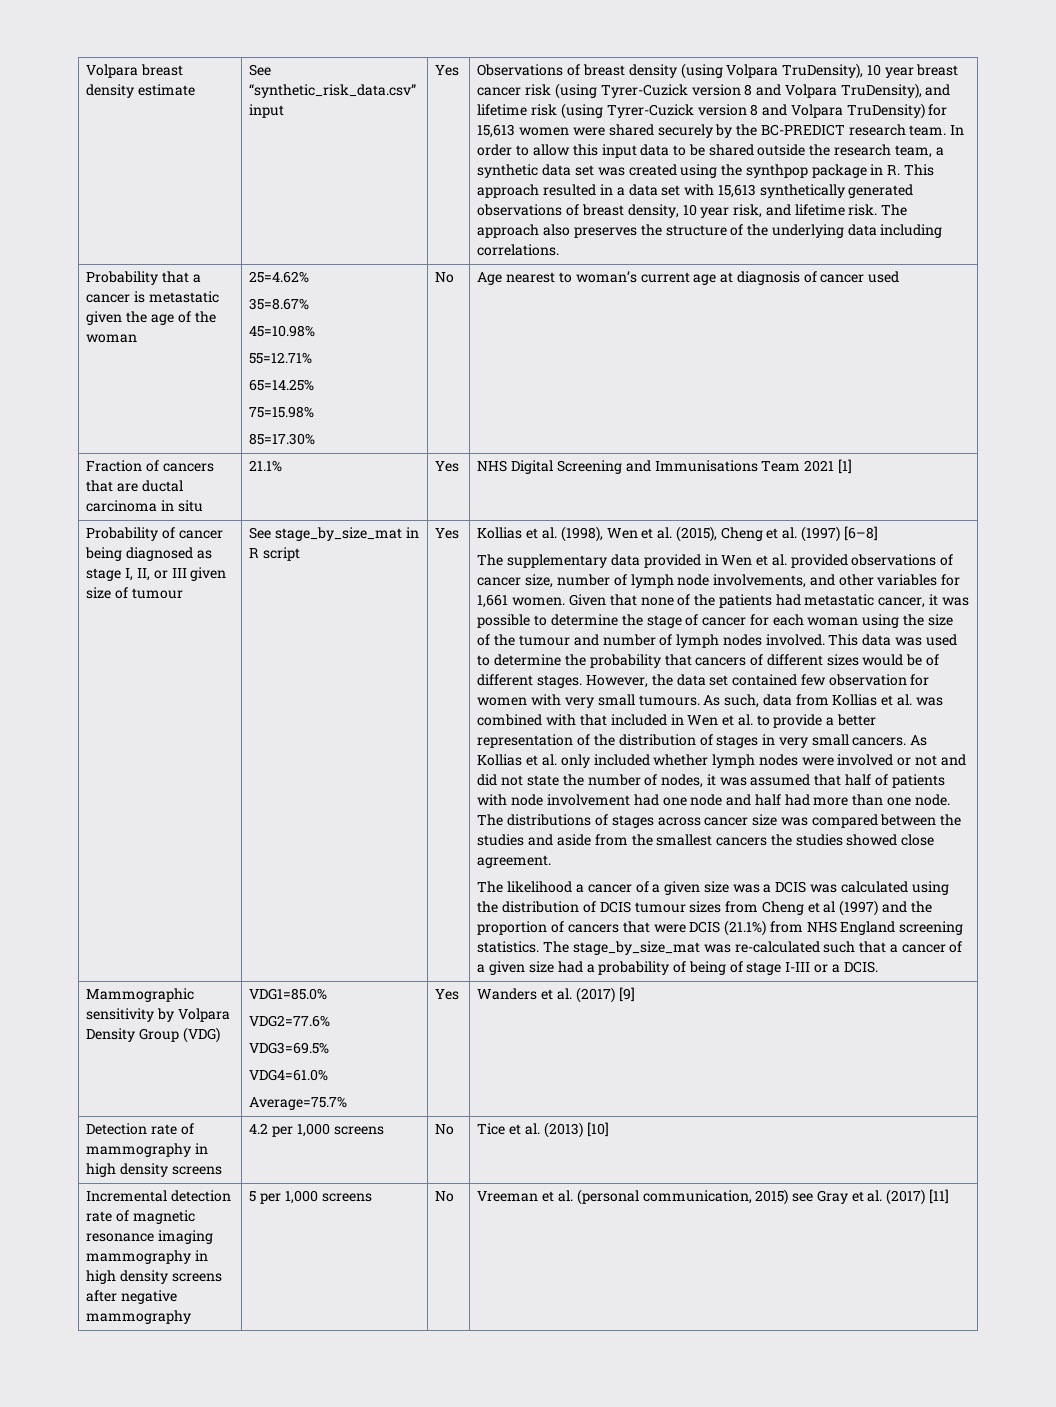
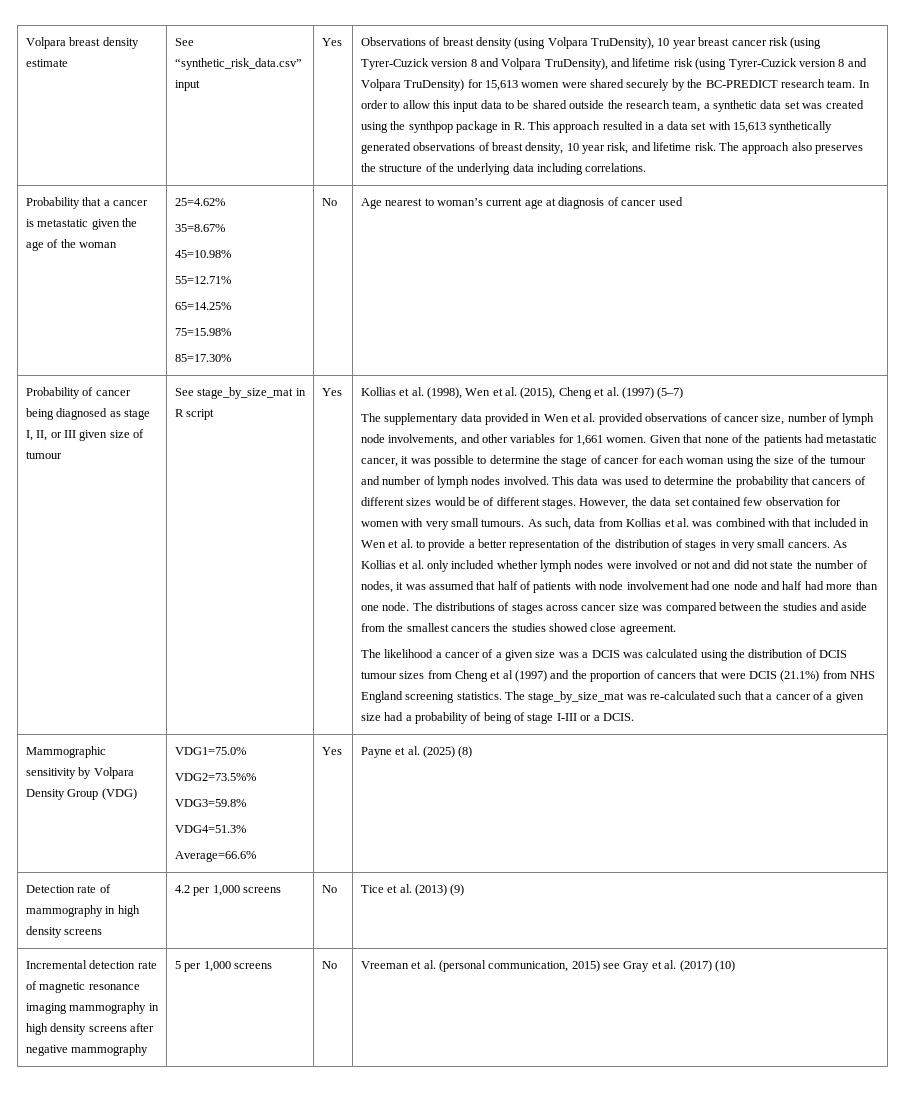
[86,460,215,472] [86,480,184,492] [86,500,204,512] [249,460,283,472] [435,461,460,472] [477,459,852,474] // Fraction of cancers that are ductal carcinoma in situ | 21.1% | Yes | NHS Digital Screening and Immunisations Team 2021 [1] -> (683, 201) none
[843,526,878,541] [6–8] -> [657,387,684,399] (5–7)
[249,988,328,1000] [249,1015,331,1027] [249,1042,330,1054] [249,1069,329,1081] [249,1096,348,1110] [435,989,460,1000] [477,987,635,1003] VDG1=85.0% // VDG2=77.6% // VDG3=69.5% // VDG4=61.0% // Average=75.7% | Yes | Wanders et al. (2017) [9] -> [174,747,246,755] [174,773,256,781] [174,799,246,807] [174,825,246,833] [174,851,256,862] [321,747,342,755] [360,746,473,758] VDG1=75.0% // VDG2=73.5%% // VDG3=59.8% // VDG4=51.3% // Average=66.6% | Yes | Payne et al. (2025) (8)
[586,1122,609,1137] [10] -> [450,884,465,896] (9)
[929,1189,950,1204] [11] -> [714,960,735,972] (10)

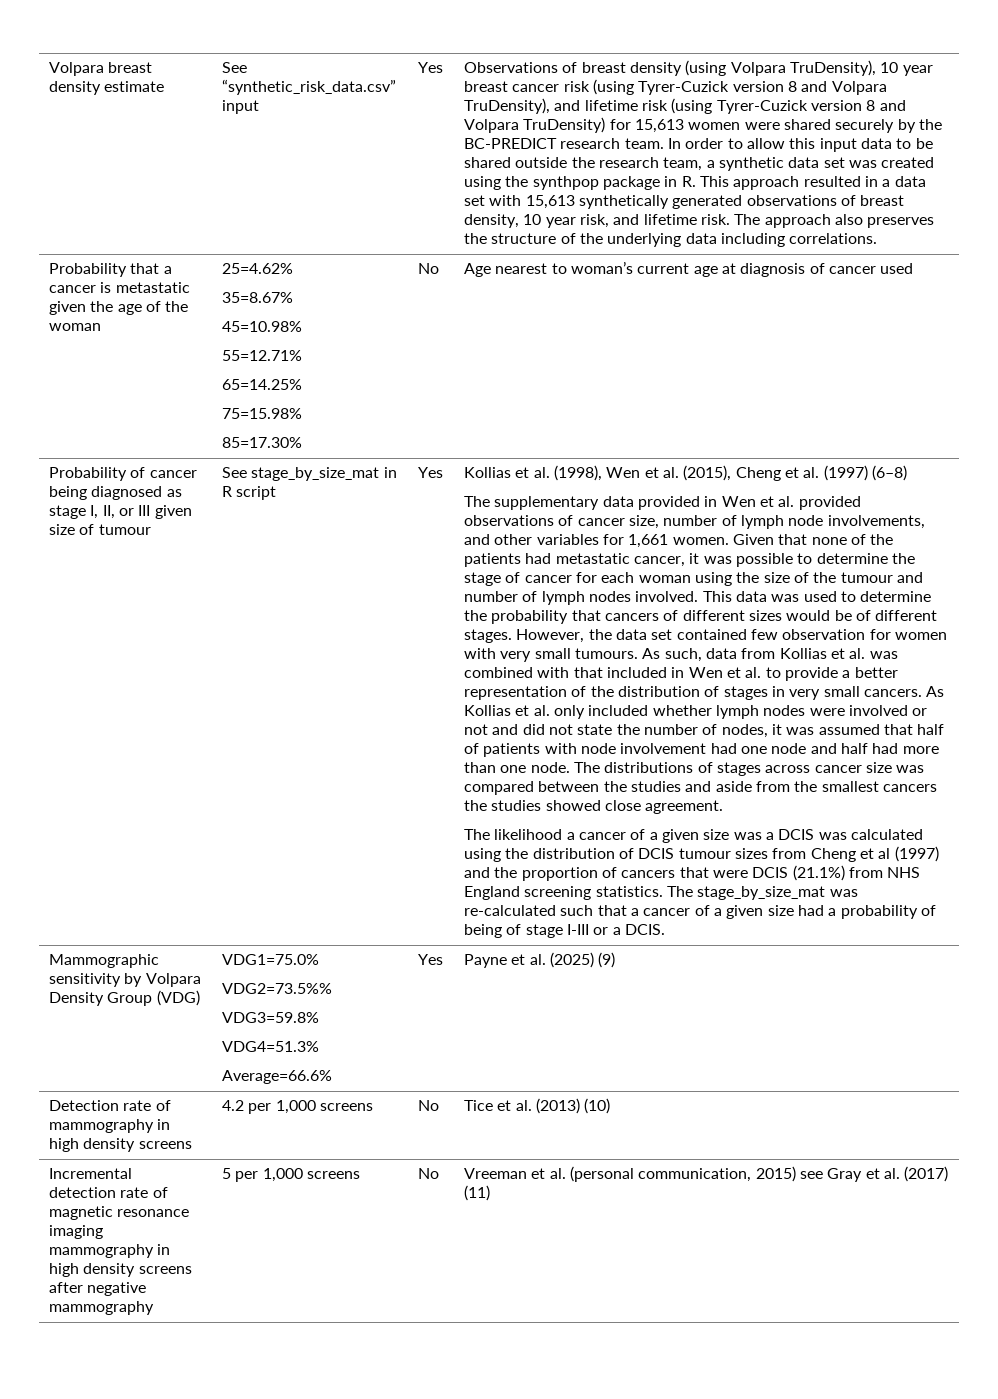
[657,387,684,399] (5–7) -> [871,465,907,481] (6–8)
[458,746,473,758] (8) -> [598,952,616,968] (9)
[450,884,465,896] (9) -> [584,1098,611,1114] (10)
[714,960,735,972] (10) -> [464,1185,491,1201] (11)

